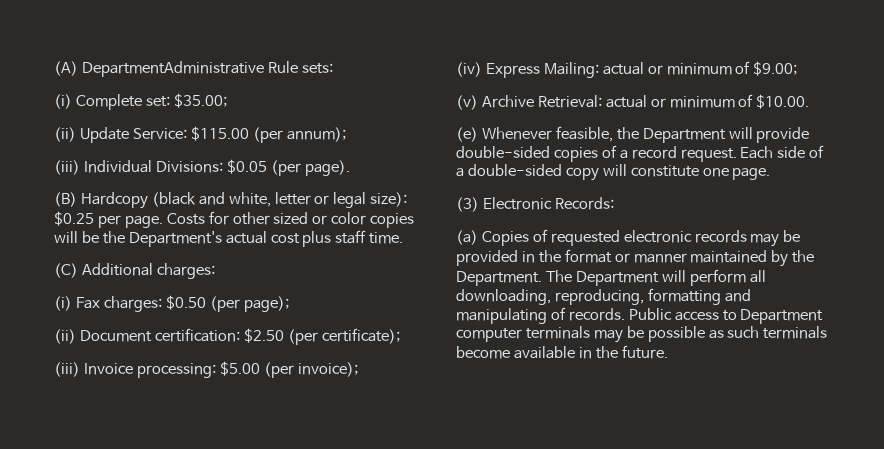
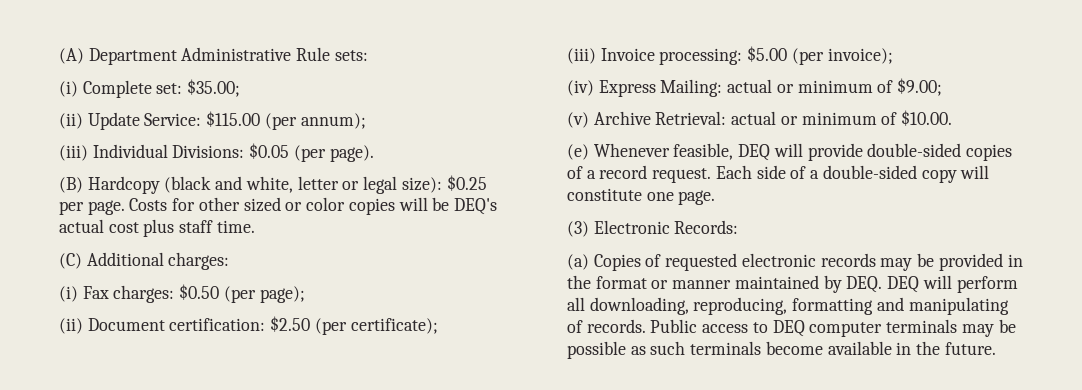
[81,61,264,77] DepartmentAdministrative -> [88,47,292,65] Department Administrative
[102,231,222,247] the Department's -> [453,198,497,215] DEQ's
[616,127,726,143] the Department -> [738,144,771,161] DEQ
[792,250,815,263] [456,270,659,286] the Department. The Department -> [846,276,920,293] DEQ. DEQ
[740,309,824,324] Department -> [772,320,805,337] DEQ

